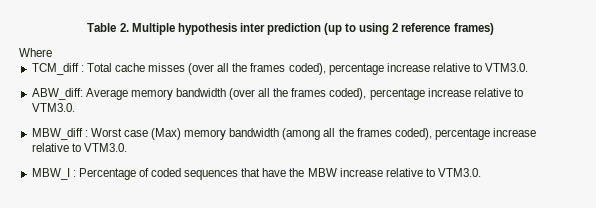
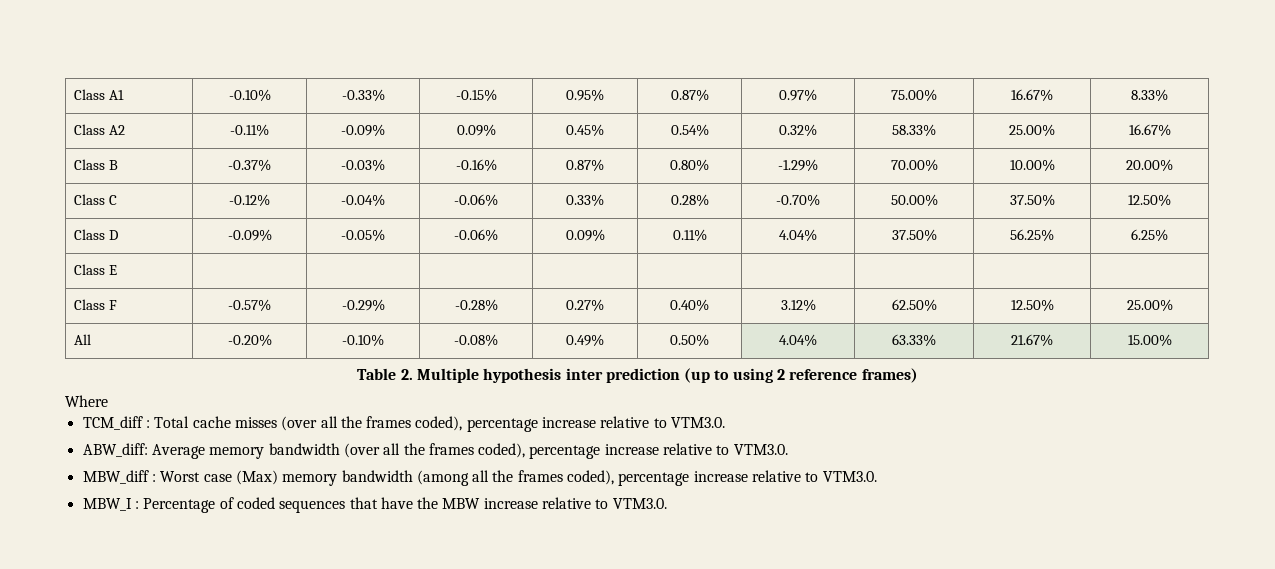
(87, 27) none -> [74,89,124,100] [228,89,271,101] [341,89,385,101] [455,89,497,101] [566,89,604,101] [670,89,709,101] [779,89,817,101] [891,89,937,101] [1011,89,1053,101] [1130,89,1168,101] [74,124,125,135] [230,124,269,136] [341,124,385,136] [456,124,496,136] [566,124,604,136] [670,124,709,136] [779,124,817,136] [892,124,936,136] [1009,124,1055,136] [1128,124,1171,136] [74,159,118,170] [228,159,271,171] [341,159,385,171] [455,159,497,171] [566,159,604,171] [670,159,709,171] [778,159,818,171] [890,159,938,171] [1009,159,1055,171] [1125,159,1173,171] [74,194,117,205] [229,194,270,206] [341,194,385,206] [454,194,498,206] [566,194,604,206] [670,194,709,206] [776,194,820,206] [890,194,938,206] [1009,194,1055,206] [1127,194,1171,206] [74,229,118,240] [227,229,272,241] [341,229,385,241] [454,229,498,241] [565,229,605,241] [672,229,707,241] [779,229,817,241] [891,229,937,241] [1010,229,1054,241] [1130,229,1168,241] [74,264,117,275] [74,299,117,310] [228,299,271,311] [341,299,385,311] [454,299,498,311] [566,299,604,311] [670,299,709,311] [780,299,816,311] [891,299,937,311] [1010,299,1054,311] [1126,299,1173,311] [74,334,92,345] [227,334,272,346] [342,334,384,346] [454,334,498,346] [566,334,604,346] [670,334,709,346] [779,334,817,346] [892,334,936,346] [1011,334,1053,346] [1127,334,1172,346] Class A1 | -0.10% | -0.33% | -0.15% | 0.95% | 0.87% | 0.97% | 75.00% | 16.67% | 8.33% // Class A2 | -0.11% | -0.09% | 0.09% | 0.45% | 0.54% | 0.32% | 58.33% | 25.00% | 16.67% // Class B | -0.37% | -0.03% | -0.16% | 0.87% | 0.80% | -1.29% | 70.00% | 10.00% | 20.00% // Class C | -0.12% | -0.04% | -0.06% | 0.33% | 0.28% | -0.70% | 50.00% | 37.50% | 12.50% // Class D | -0.09% | -0.05% | -0.06% | 0.09% | 0.11% | 4.04% | 37.50% | 56.25% | 6.25% // Class E | | | | | | | | | // Class F | -0.57% | -0.29% | -0.28% | 0.27% | 0.40% | 3.12% | 62.50% | 12.50% | 25.00% // All | -0.20% | -0.10% | -0.08% | 0.49% | 0.50% | 4.04% | 63.33% | 21.67% | 15.00% //

